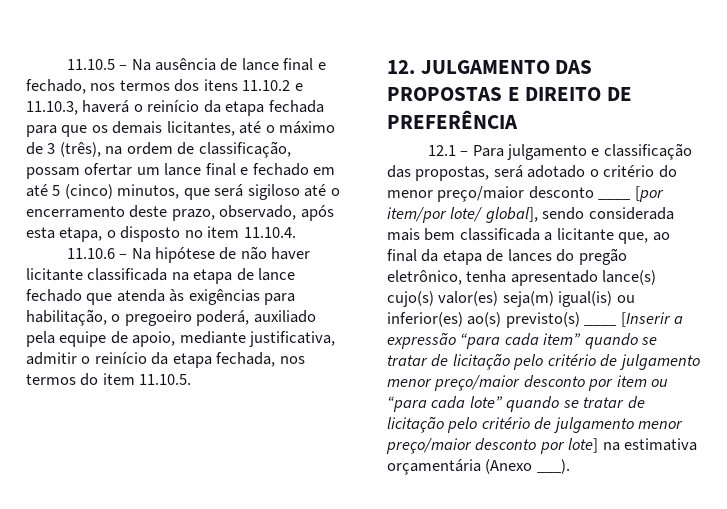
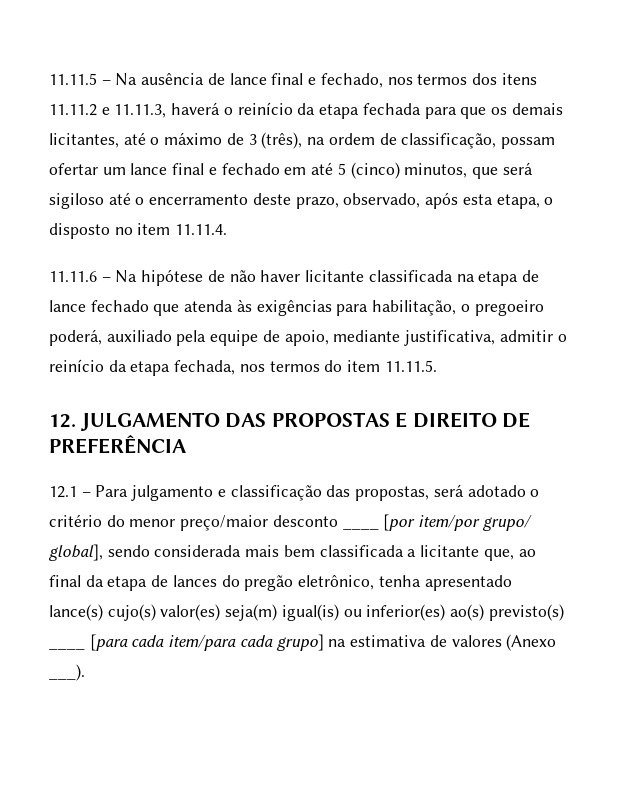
[66,59,115,70] 11.10.5 -> [49,73,97,85] 11.11.5
[242,80,303,91] [26,101,78,115] 11.10.2 e 11.10.3, -> [49,104,167,118] 11.11.2 e 11.11.3,
[243,227,296,238] [66,248,115,259] 11.10.4. // 11.10.6 -> [175,224,228,235] [49,271,97,282] 11.11.4. // 11.11.6
[139,374,192,385] 11.10.5. -> [384,360,437,372] 11.11.5.
[450,207,483,222] lote/ -> [482,515,532,531] grupo/
[620,312,684,327] [387,332,658,349] [387,353,700,370] [387,375,669,391] [387,396,645,412] [387,416,684,433] [386,438,698,454] [387,459,481,475] [Inserir a expressão “para cada item” quando se tratar de licitação pelo critério de julgamento menor preço/maior desconto por item ou “para cada lote” quando se tratar de licitação pelo critério de julgamento menor preço/maior desconto por lote] na estimativa orçamentária -> [89,634,502,651] [para cada item/para cada grupo] na estimativa de valores

